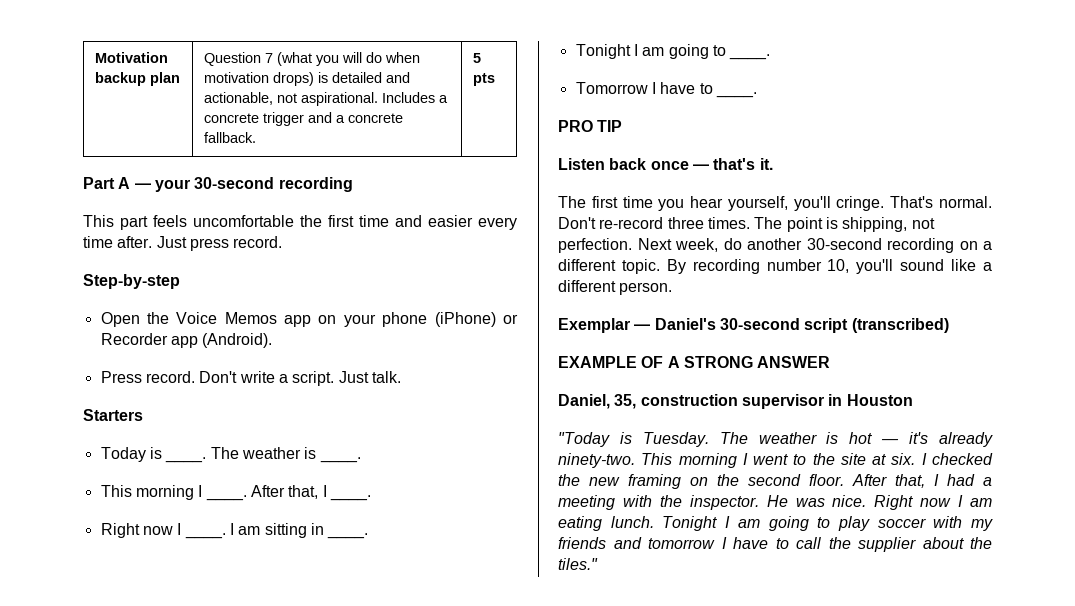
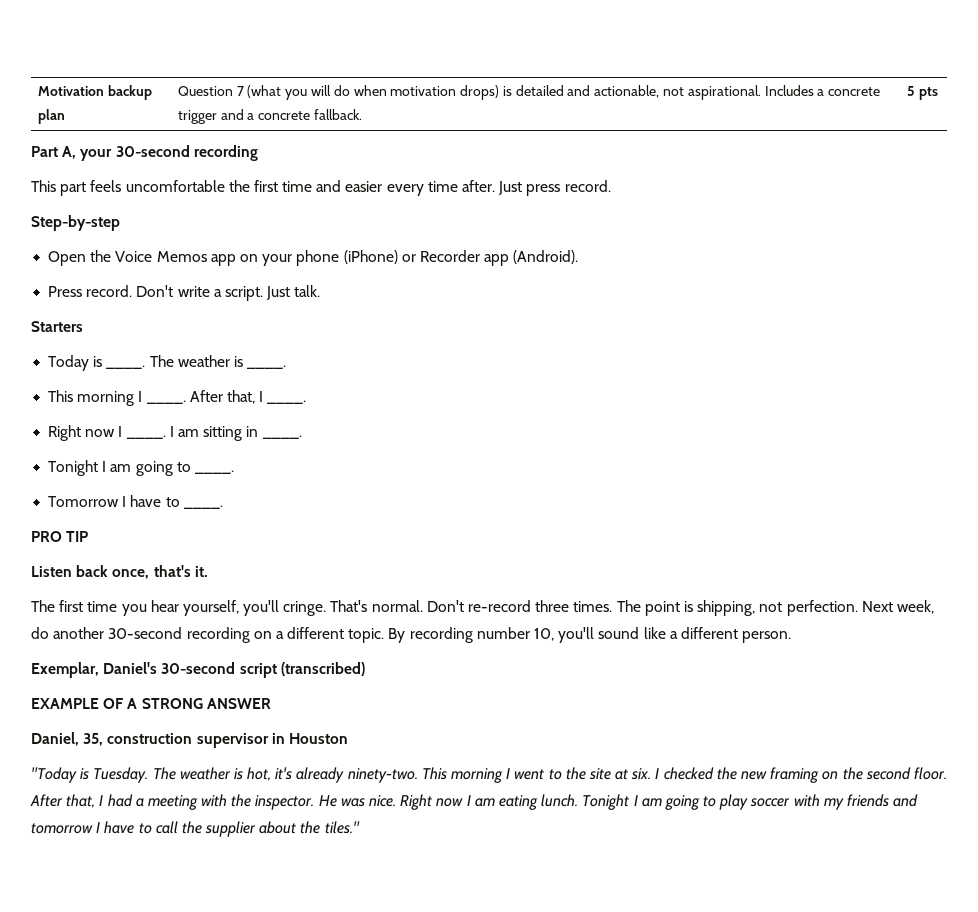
[118,177,151,189] A — -> [62,146,77,159] A,
[650,161,709,170] once — -> [112,569,150,579] once,
[558,318,651,333] Exemplar — -> [31,662,99,678] Exemplar,
[849,432,900,444] hot — -> [247,767,272,781] hot,

